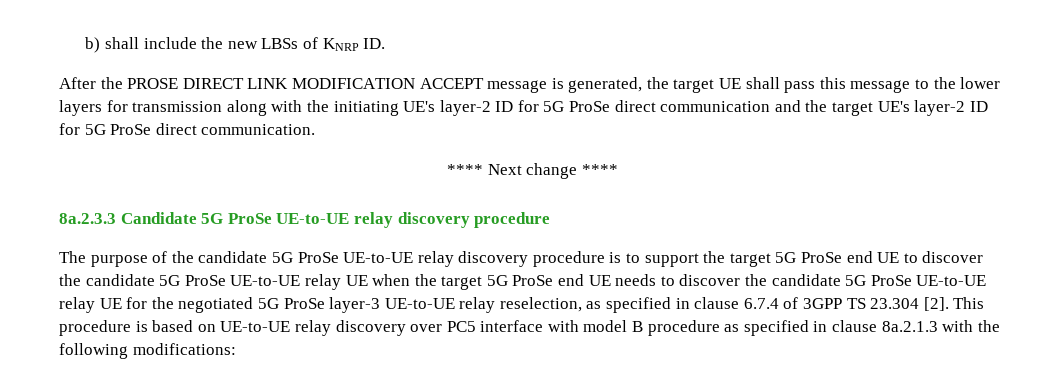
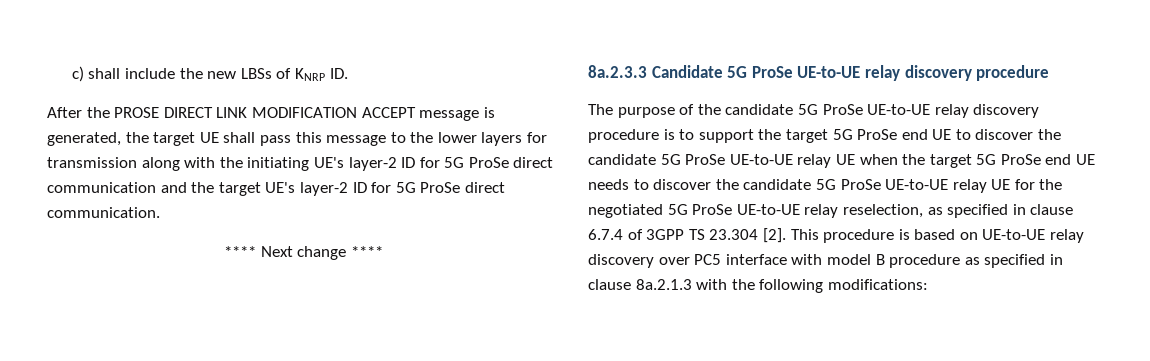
[85,37,101,53] b) -> [71,66,84,82] c)
[329,297,381,313] layer-3 -> (733, 209) none

